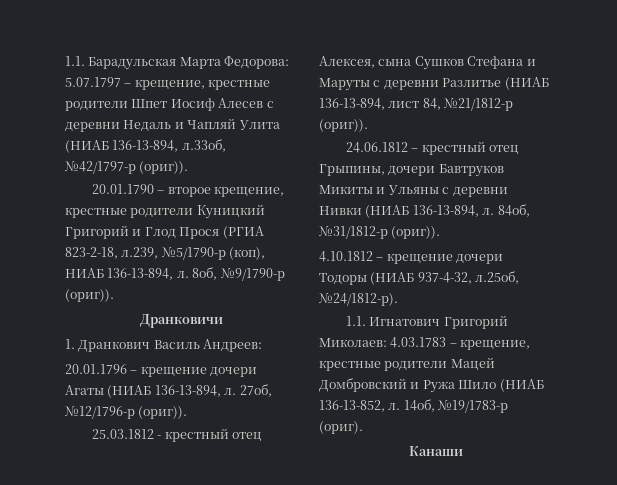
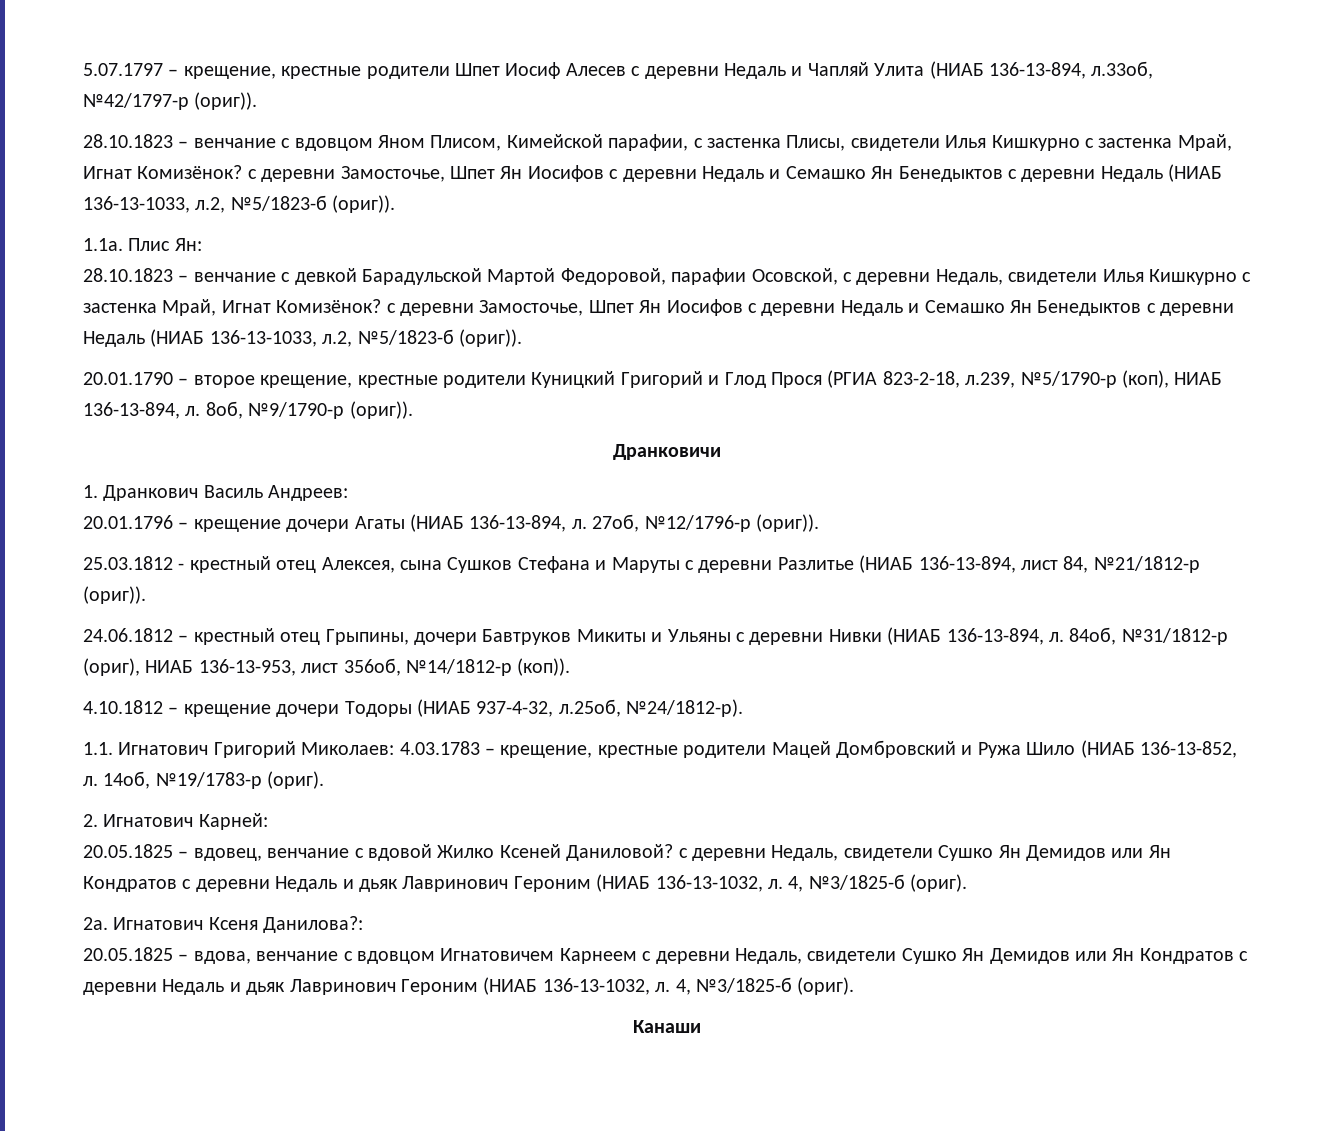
[65,56,290,70] 1.1. Барадульская Марта Федорова: -> (83, 69) none
(189, 167) none -> [83,134,1232,151] [83,164,1223,182] [83,195,396,213] [83,238,202,251] [83,268,1252,285] [83,299,1235,316] [83,329,522,347] // 28.10.1823 – венчание с вдовцом Яном Плисом, Кимейской парафии, с застенка Плисы, свидетели Илья Кишкурно с застенка Мрай, Игнат Комизёнок? с деревни Замосточье, Шпет Ян Иосифов с деревни Недаль и Семашко Ян Бенедыктов с деревни Недаль (НИАБ 136-13-1033, л.2, №5/1823-б (ориг)). // 1.1а. Плис Ян: // 28.10.1823 – венчание с девкой Барадульской Мартой Федоровой, парафии Осовской, с деревни Недаль, свидетели Илья Кишкурно с застенка Мрай, Игнат Комизёнок? с деревни Замосточье, Шпет Ян Иосифов с деревни Недаль и Семашко Ян Бенедыктов с деревни Недаль (НИАБ 136-13-1033, л.2, №5/1823-б (ориг)).
[391,226,441,239] (ориг)). -> [83,658,571,676] (ориг), НИАБ 136-13-953, лист 356об, №14/1812-р (коп)).
(363, 427) none -> [83,813,268,830] [83,844,1171,861] [83,874,968,892] [83,916,364,933] [83,947,1249,964] [83,977,855,995] // 2. Игнатович Карней: // 20.05.1825 – вдовец, венчание с вдовой Жилко Ксеней Даниловой? с деревни Недаль, свидетели Сушко Ян Демидов или Ян Кондратов с деревни Недаль и дьяк Лавринович Героним (НИАБ 136-13-1032, л. 4, №3/1825-б (ориг). // 2а. Игнатович Ксеня Данилова?: // 20.05.1825 – вдова, венчание с вдовцом Игнатовичем Карнеем с деревни Недаль, свидетели Сушко Ян Демидов или Ян Кондратов с деревни Недаль и дьяк Лавринович Героним (НИАБ 136-13-1032, л. 4, №3/1825-б (ориг).

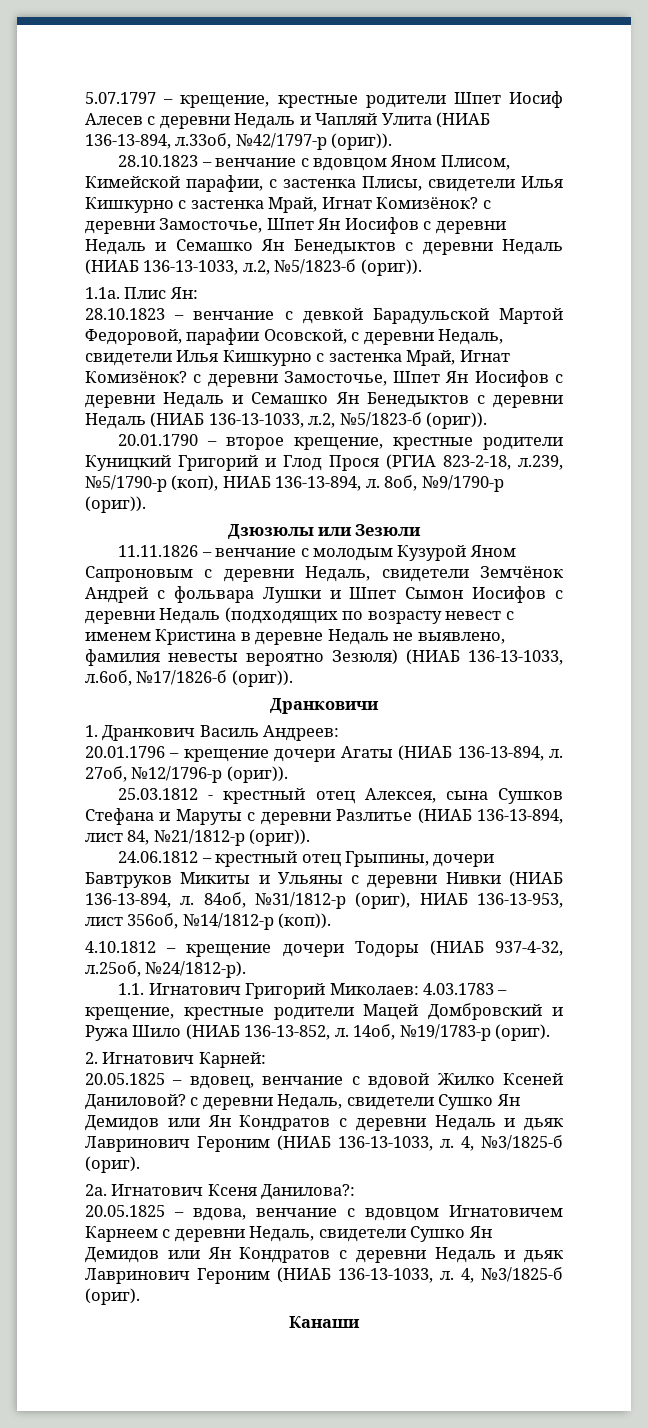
(413, 410) none -> [227,524,422,539] [118,545,516,561] [85,566,563,582] [85,586,563,603] [85,607,514,624] [85,629,505,645] [85,649,563,666] [85,670,293,687] // Дзюзюлы или Зезюли // 11.11.1826 – венчание с молодым Кузурой Яном Сапроновым с деревни Недаль, свидетели Земчёнок Андрей с фольвара Лушки и Шпет Сымон Иосифов с деревни Недаль (подходящих по возрасту невест с именем Кристина в деревне Недаль не выявлено, фамилия невесты вероятно Зезюля) (НИАБ 136-13-1033, л.6об, №17/1826-б (ориг)).
[655,875,763,892] 136-13-1032, -> [338,1136,433,1151] 136-13-1033,
[542,978,650,995] 136-13-1032, -> [338,1268,433,1283] 136-13-1033,

